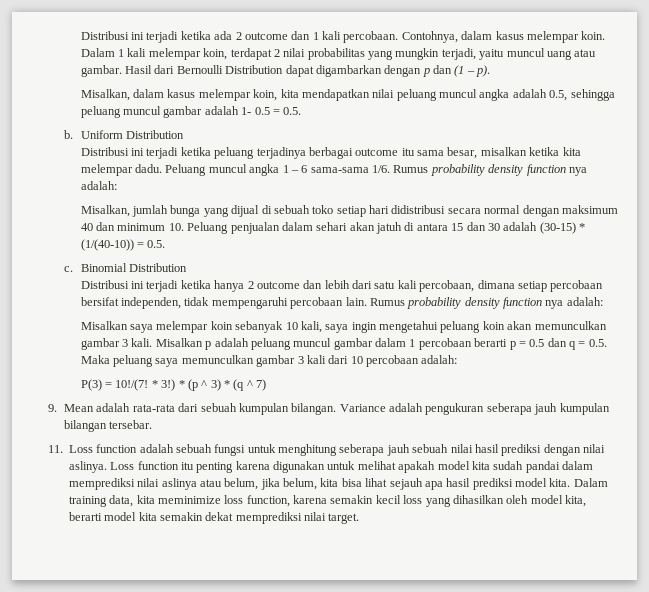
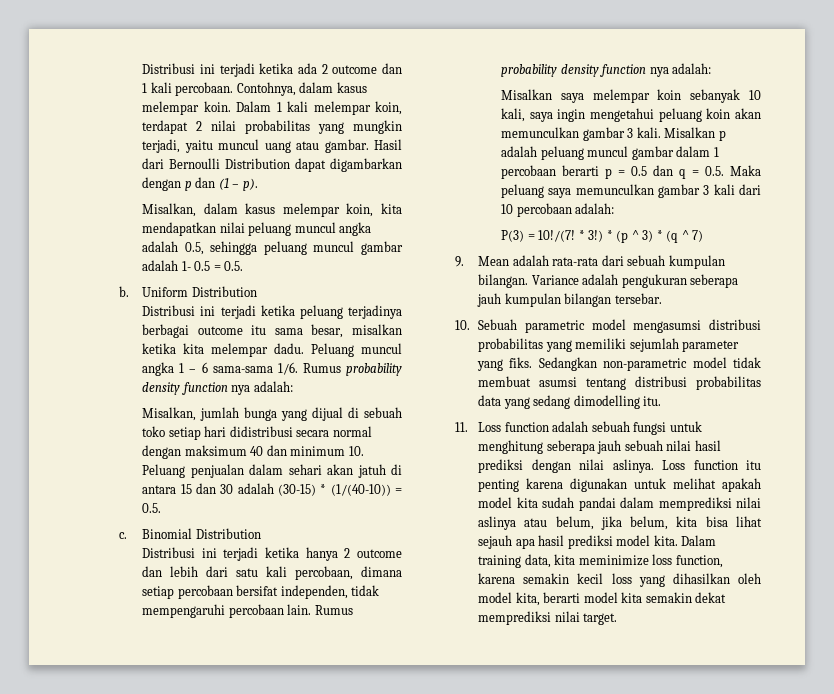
(153, 424) none -> [455,319,761,333] [478,338,740,352] [477,357,761,371] [478,376,761,390] [478,395,662,409] // 10. Sebuah parametric model mengasumsi distribusi probabilitas yang memiliki sejumlah parameter yang fiks. Sedangkan non-parametric model tidak membuat asumsi tentang distribusi probabilitas data yang sedang dimodelling itu.

